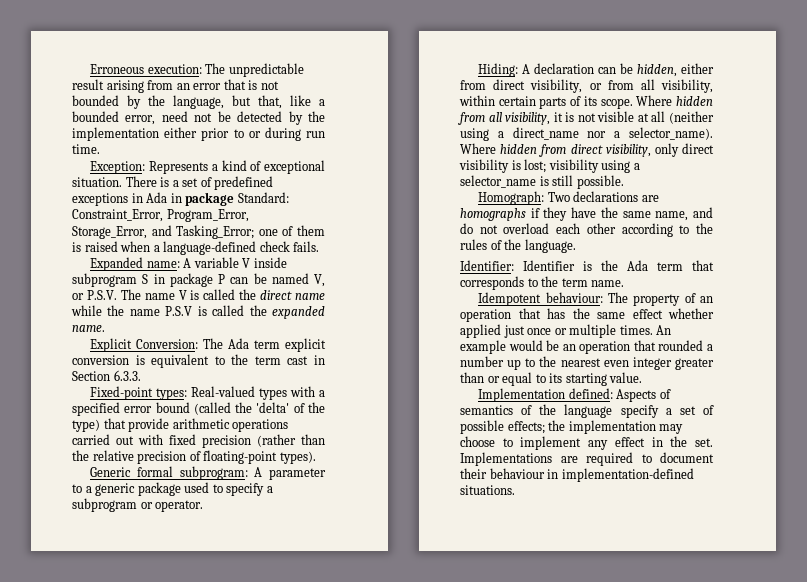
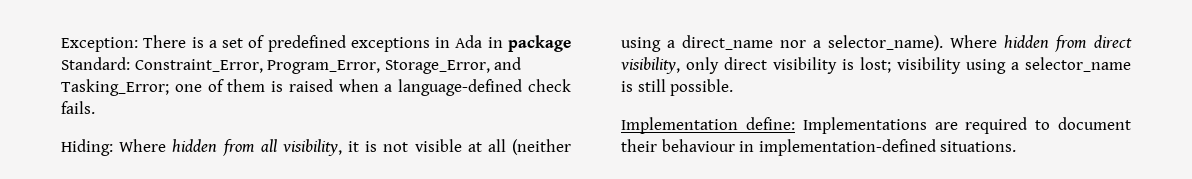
[90,63,304,77] [72,79,279,93] [72,95,325,109] [72,111,325,125] [72,127,325,141] [72,144,100,154] [90,160,325,174] [72,177,122,187] Erroneous execution: The unpredictable result arising from an error that is not bounded by the language, but that, like a bounded error, need not be detected by the implementation either prior to or during run time. // Exception: Represents a kind of exceptional situation. -> [61,37,138,52] Exception:
[90,257,287,271] [72,273,325,287] [72,289,325,300] [71,305,325,319] [72,325,105,332] [90,338,326,352] [72,354,326,368] [72,370,141,381] [90,386,325,400] [72,402,325,416] [72,418,289,432] [72,434,325,448] [72,450,316,464] [90,466,326,480] [72,482,273,496] [72,498,204,512] [478,63,714,77] [460,79,713,93] [459,95,633,109] Expanded name: A variable V inside subprogram S in package P can be named V, or P.S.V. The name V is called the direct name while the name P.S.V is called the expanded name. // Explicit Conversion: The Ada term explicit conversion is equivalent to the term cast in Section 6.3.3. // Fixed-point types: Real-valued types with a specified error bound (called the 'delta' of the type) that provide arithmetic operations carried out with fixed precision (rather than the relative precision of floating-point types). // Generic formal subprogram: A parameter to a generic package used to specify a subprogram or operator. // Hiding: A declaration can be hidden, either from direct visibility, or from all visibility, within certain parts of its scope. -> [61,139,113,156] Hiding:
[478,191,659,205] [460,207,713,221] [460,223,713,237] [460,239,576,253] [460,260,714,271] [460,276,625,290] [478,292,713,306] [460,308,714,322] [460,324,672,338] [460,340,713,354] [460,356,714,370] [460,372,643,386] [478,388,671,402] [460,404,714,418] [460,420,684,434] [460,436,713,450] Homograph: Two declarations are homographs if they have the same name, and do not overload each other according to the rules of the language. // Identifier: Identifier is the Ada term that corresponds to the term name. // Idempotent behaviour: The property of an operation that has the same effect whether applied just once or multiple times. An example would be an operation that rounded a number up to the nearest even integer greater than or equal to its starting value. // Implementation defined: Aspects of semantics of the language specify a set of possible effects; the implementation may choose to implement any effect in the set. -> [621,117,795,134] Implementation define:

